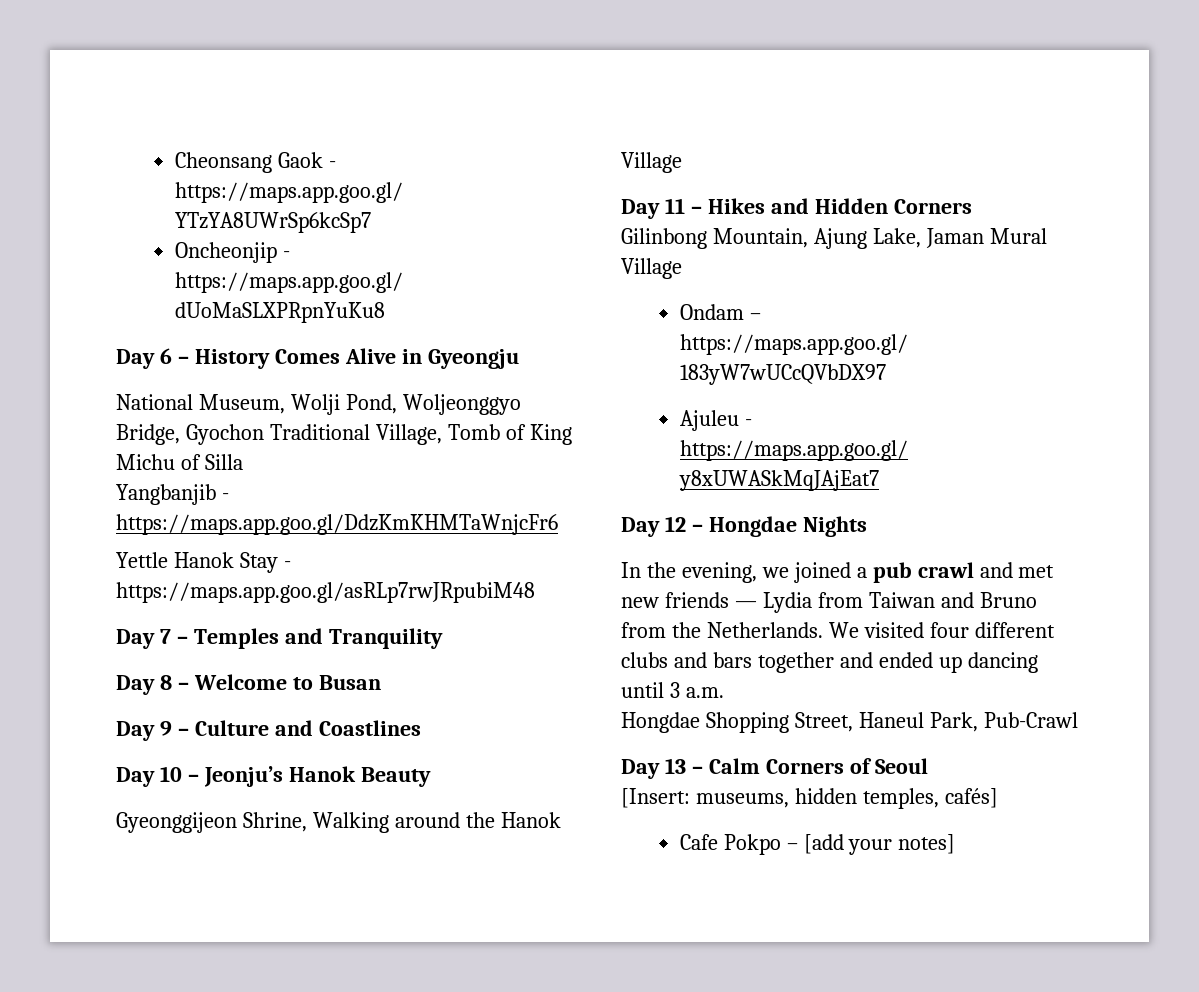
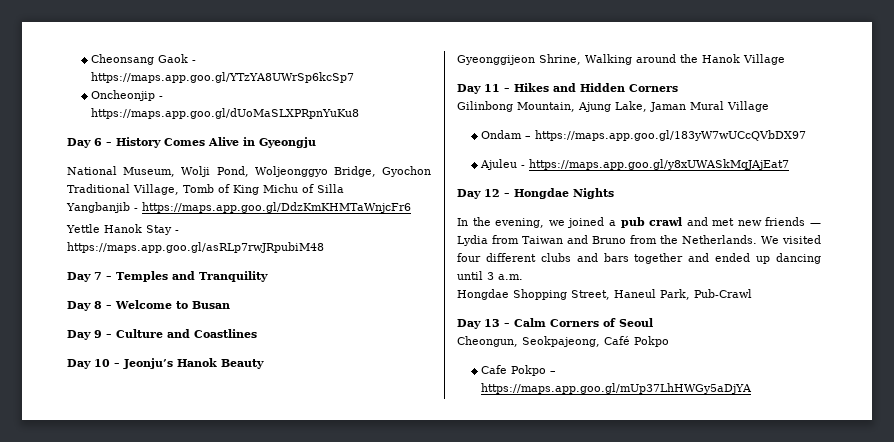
[621,788,998,809] [Insert: museums, hidden temples, cafés] -> [457,336,669,347] Cheongun, Seokpajeong, Café Pokpo
[803,834,956,855] [add your notes] -> [481,383,753,394] https://maps.app.goo.gl/mUp37LhHWGy5aDjYA

